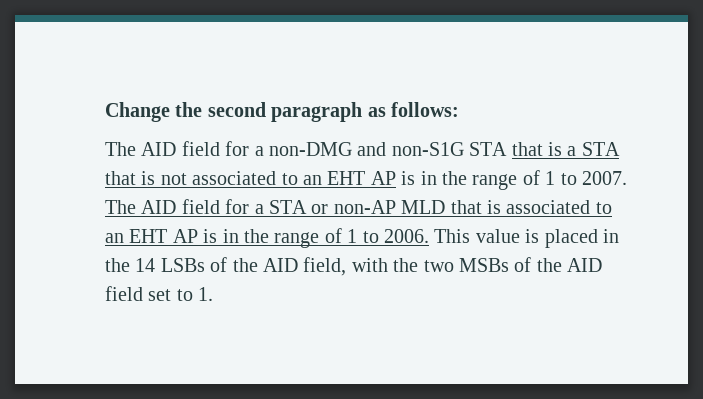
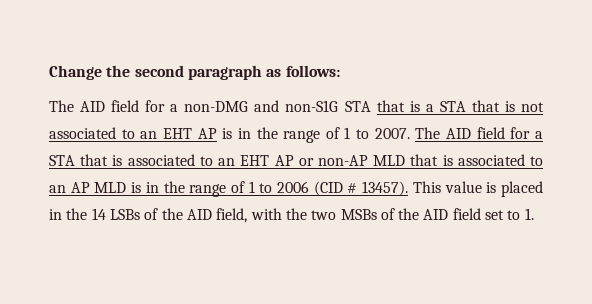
(307, 207) none -> [80,154,294,166] that is associated to an EHT AP
[129,228,429,248] EHT AP is in the range of 1 to 2006. -> [70,181,409,197] AP MLD is in the range of 1 to 2006 (CID # 13457).

